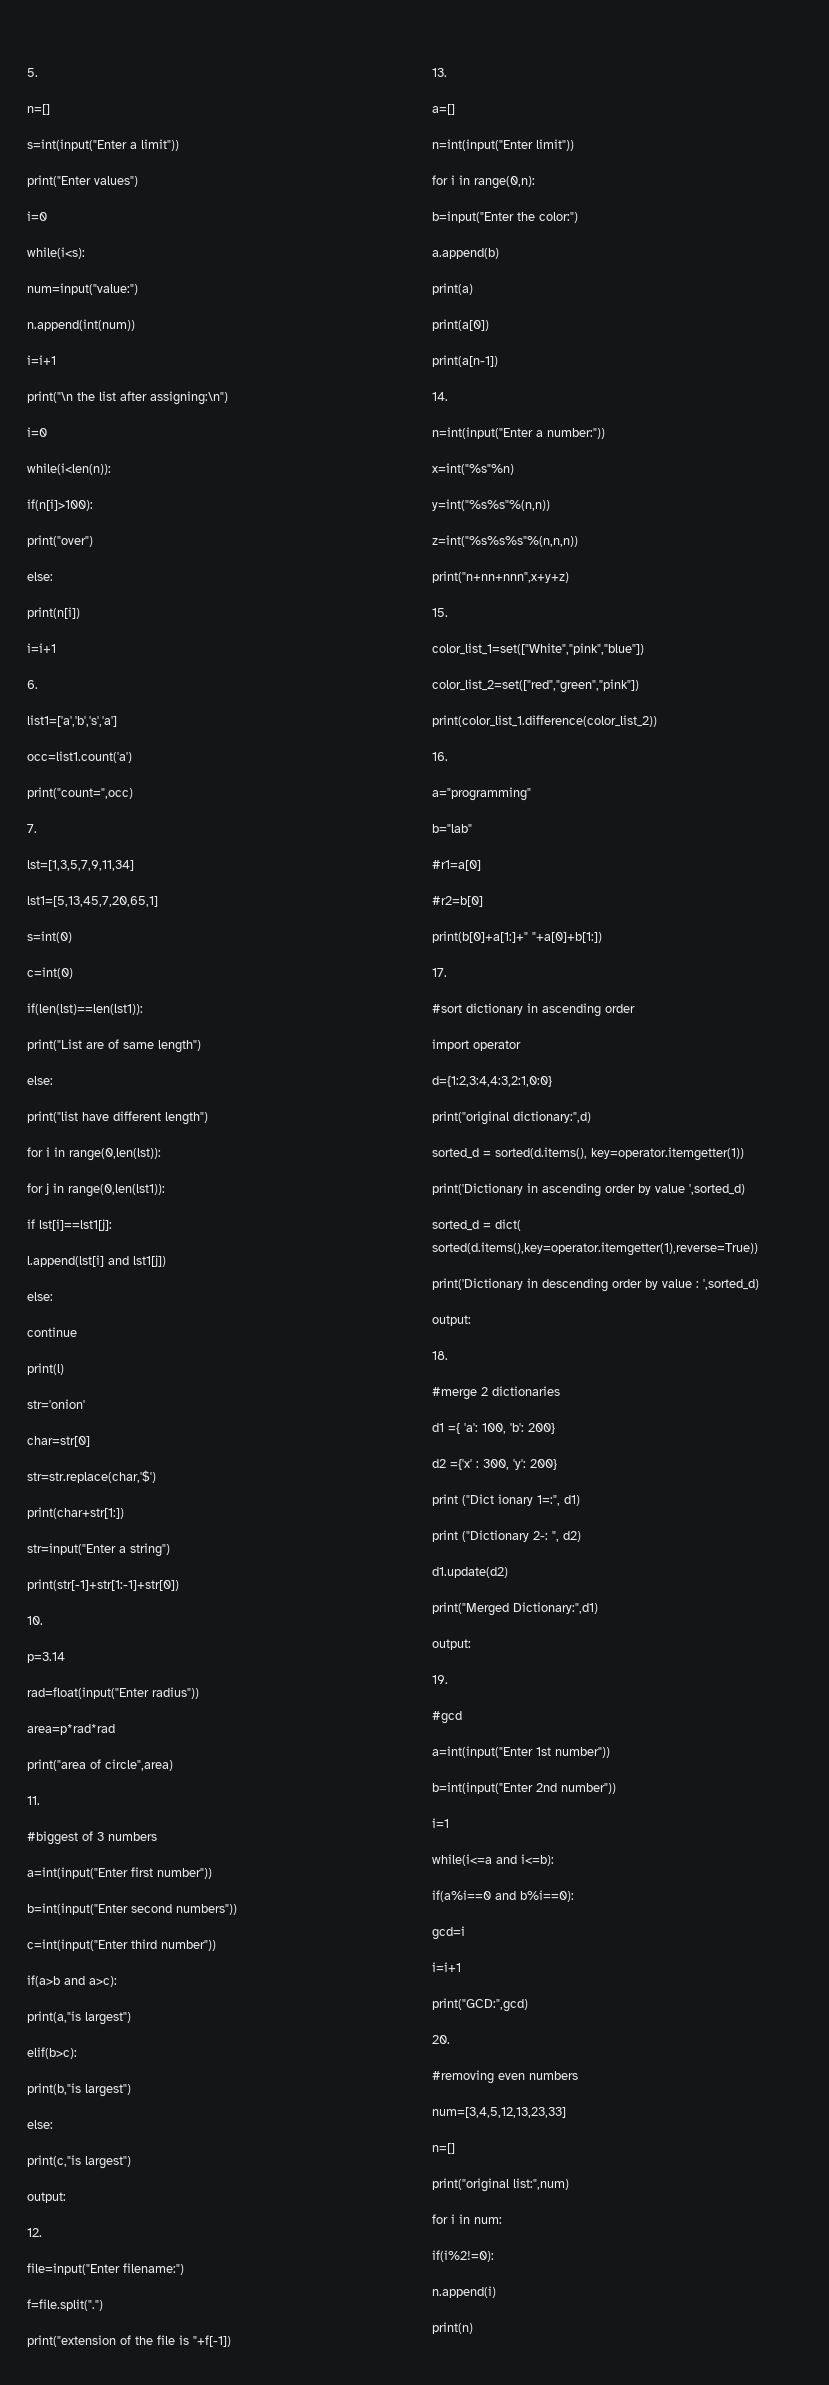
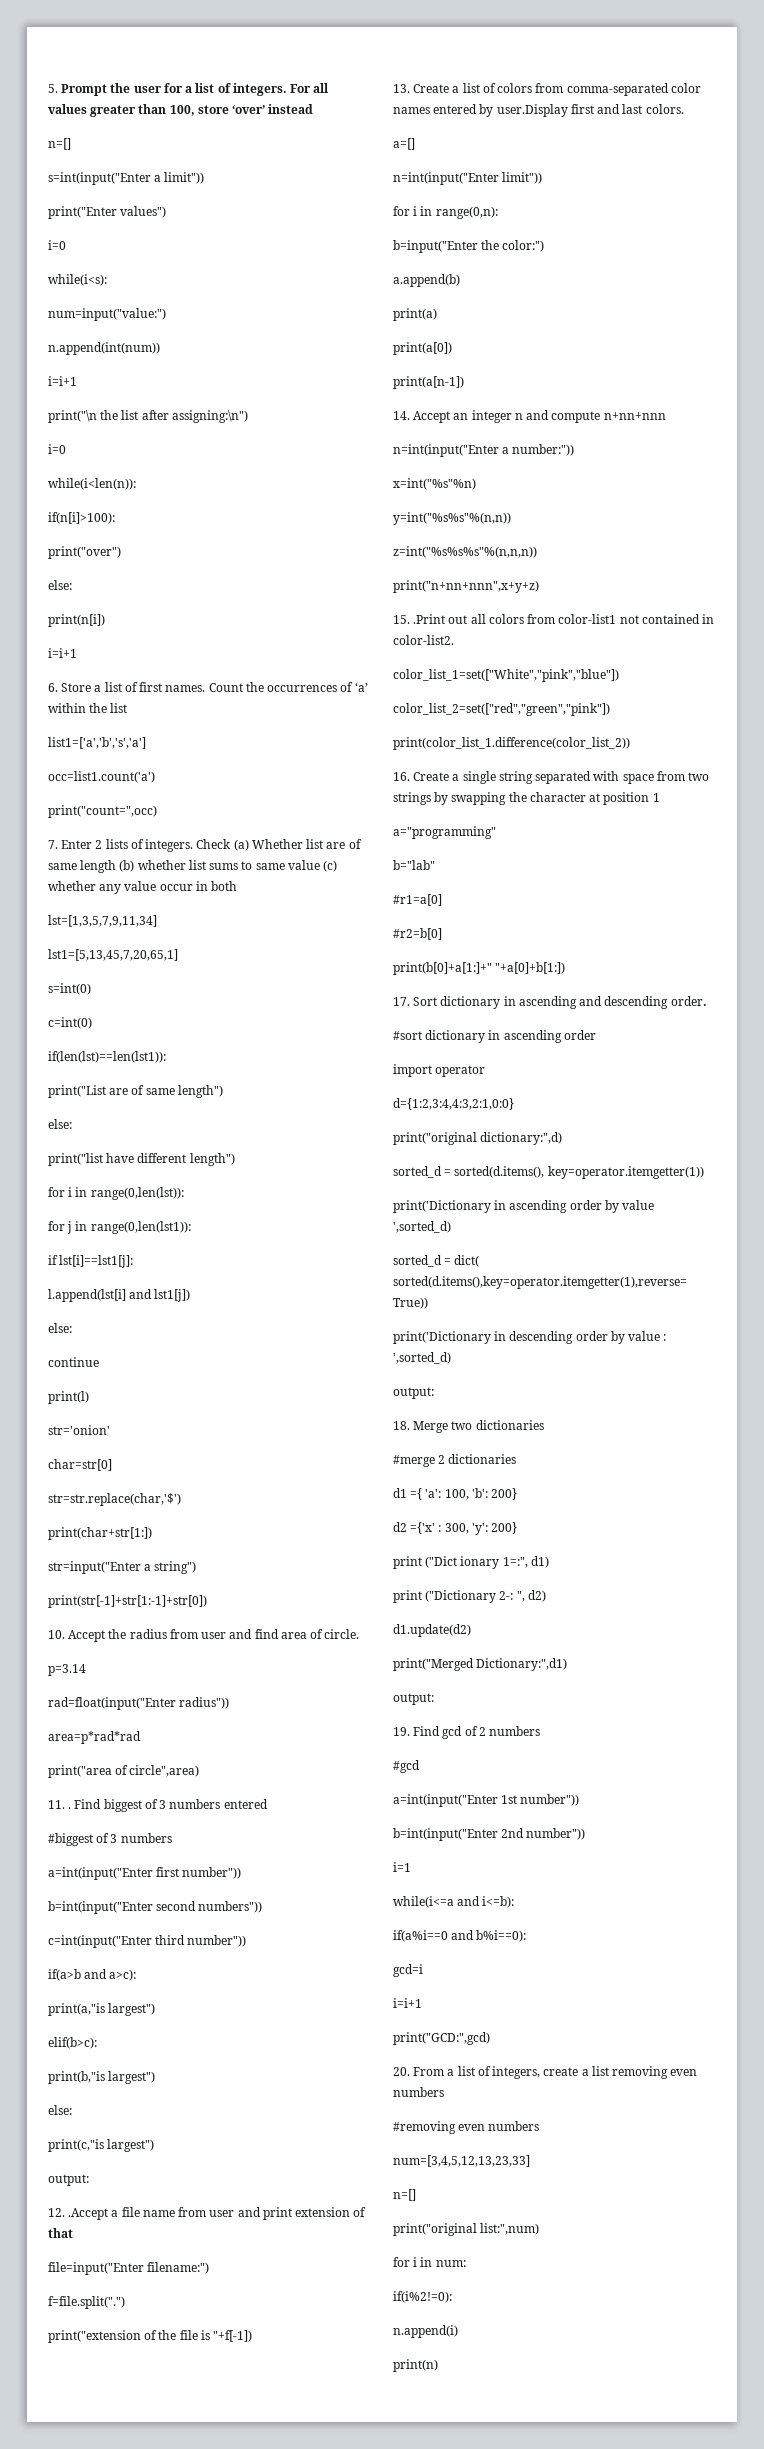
(38, 72) none -> [61,83,330,96] [48,104,314,117] Prompt the user for a list of integers. For all values greater than 100, store ‘over’ instead
[27,715,117,727] [27,751,132,763] [27,787,133,799] [27,824,37,833] // list1=['a','b','s','a'] // occ=list1.count('a') // print("count=",occ) // 7. -> [61,682,368,692] [48,703,128,713] [48,737,146,749] [48,771,155,783] [48,805,157,818] [48,839,362,852] [48,860,338,873] [48,881,238,894] Store a list of first names. Count the occurrences of ‘a’ within the list // list1=['a','b','s','a'] // occ=list1.count('a') // print("count=",occ) // 7. Enter 2 lists of integers. Check (a) Whether list are of same length (b) whether list sums to same value (c) whether any value occur in both
(43, 1620) none -> [68,1629,360,1642] Accept the radius from user and find area of circle.
(40, 1800) none -> [68,1799,268,1812] . Find biggest of 3 numbers entered
(42, 2232) none -> [68,2207,367,2220] [48,2228,73,2238] .Accept a file name from user and print extension of that
(447, 72) none -> [413,83,701,96] [393,104,684,117] Create a list of colors from comma-separated color names entered by user.Display first and last colors.
(448, 396) none -> [413,410,666,423] Accept an integer n and compute n+nn+nnn
[432,643,644,655] [432,679,639,693] [432,715,657,727] [432,752,448,761] // color_list_1=set(["White","pink","blue"]) // color_list_2=set(["red","green","pink"]) // print(color_list_1.difference(color_list_2)) // 16. -> [413,614,715,624] [393,635,454,645] [393,669,619,682] [393,703,610,716] [393,737,630,750] [393,771,710,784] [393,792,660,805] .Print out all colors from color-list1 not contained in color-list2. // color_list_1=set(["White","pink","blue"]) // color_list_2=set(["red","green","pink"]) // print(color_list_1.difference(color_list_2)) // 16. Create a single string separated with space from two strings by swapping the character at position 1
(447, 972) none -> [413,996,707,1009] Sort dictionary in ascending and descending order.
(448, 1355) none -> [413,1420,544,1433] Merge two dictionaries
(448, 1679) none -> [413,1726,541,1739] Find gcd of 2 numbers
(450, 2039) none -> [413,2066,698,2079] [393,2087,444,2097] From a list of integers, create a list removing even numbers

